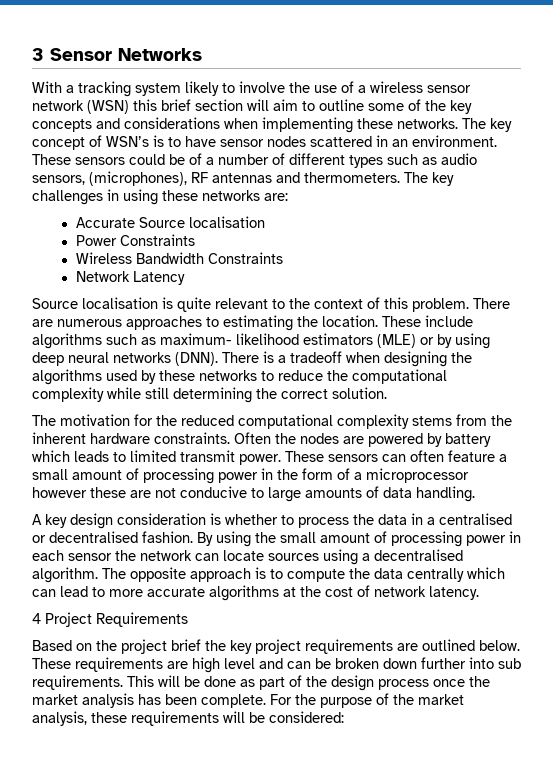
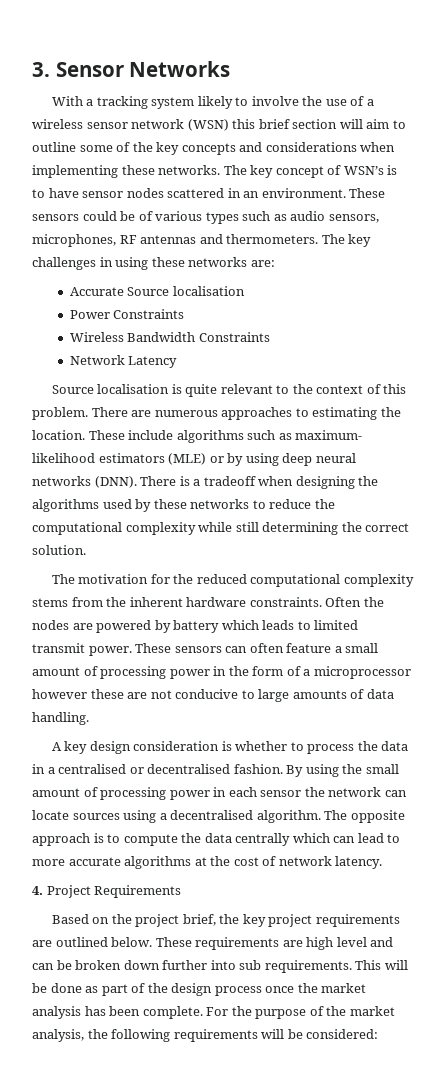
[32,48,44,61] 3 -> [32,62,50,77] 3.
[206,153,345,165] a number of different -> [155,211,203,221] various
[89,171,187,186] (microphones), -> [32,234,116,247] microphones,
[32,613,41,624] 4 -> [32,886,43,895] 4.
[171,639,201,651] brief -> [182,914,216,926] brief,
[91,712,127,723] these -> [87,1029,171,1042] the following

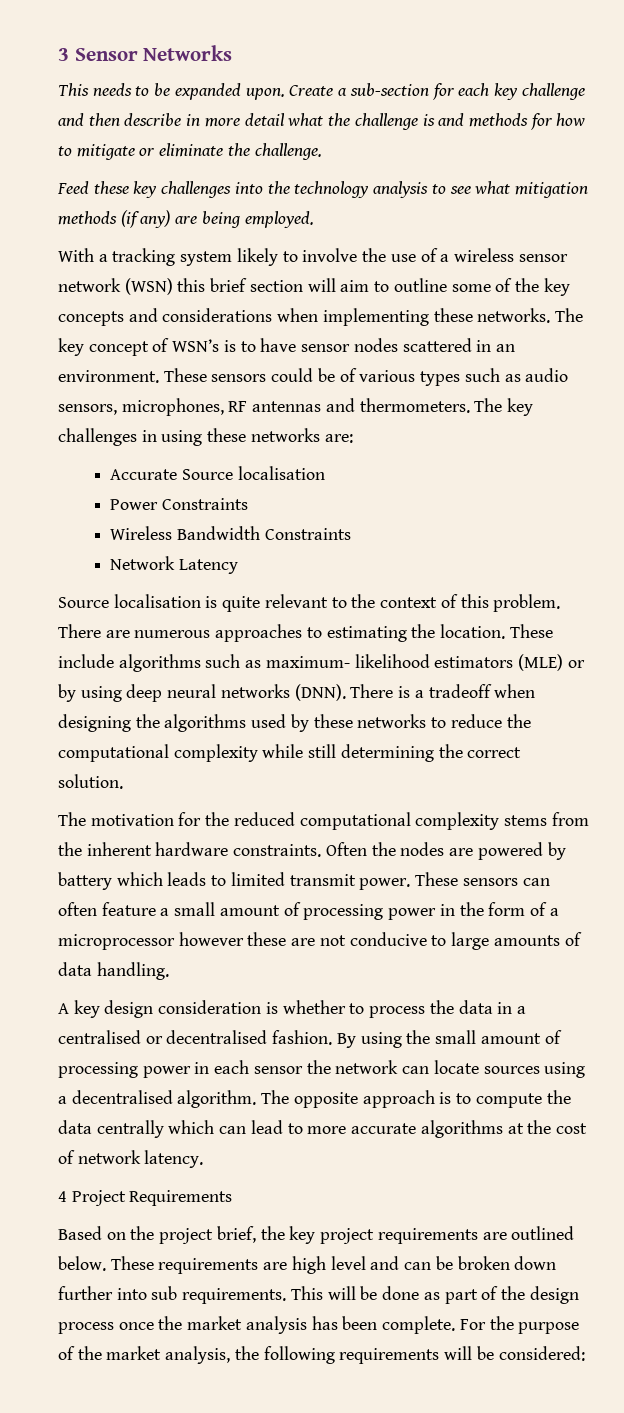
[32,62,50,77] 3. -> [58,48,69,61] 3
(231, 69) none -> [58,83,585,100] [58,113,586,130] [58,143,322,160] [57,181,588,198] [58,210,314,228] // This needs to be expanded upon. Create a sub-section for each key challenge and then describe in more detail what the challenge is and methods for how to mitigate or eliminate the challenge. // Feed these key challenges into the technology analysis to see what mitigation methods (if any) are being employed.
[32,886,43,895] 4. -> [58,1191,67,1202] 4

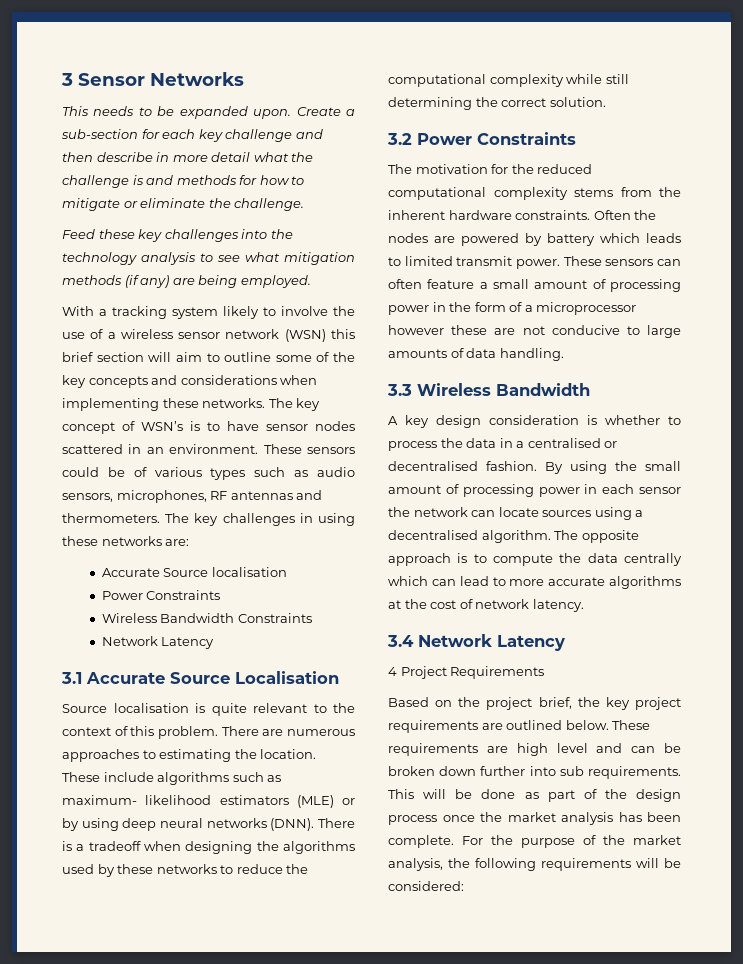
(239, 566) none -> [61,671,339,684] // 3.1 Accurate Source Localisation
(123, 781) none -> [387,132,576,145] // 3.2 Power Constraints
(169, 971) none -> [387,383,590,396] // 3.3 Wireless Bandwidth
(204, 1159) none -> [387,634,565,651] // 3.4 Network Latency

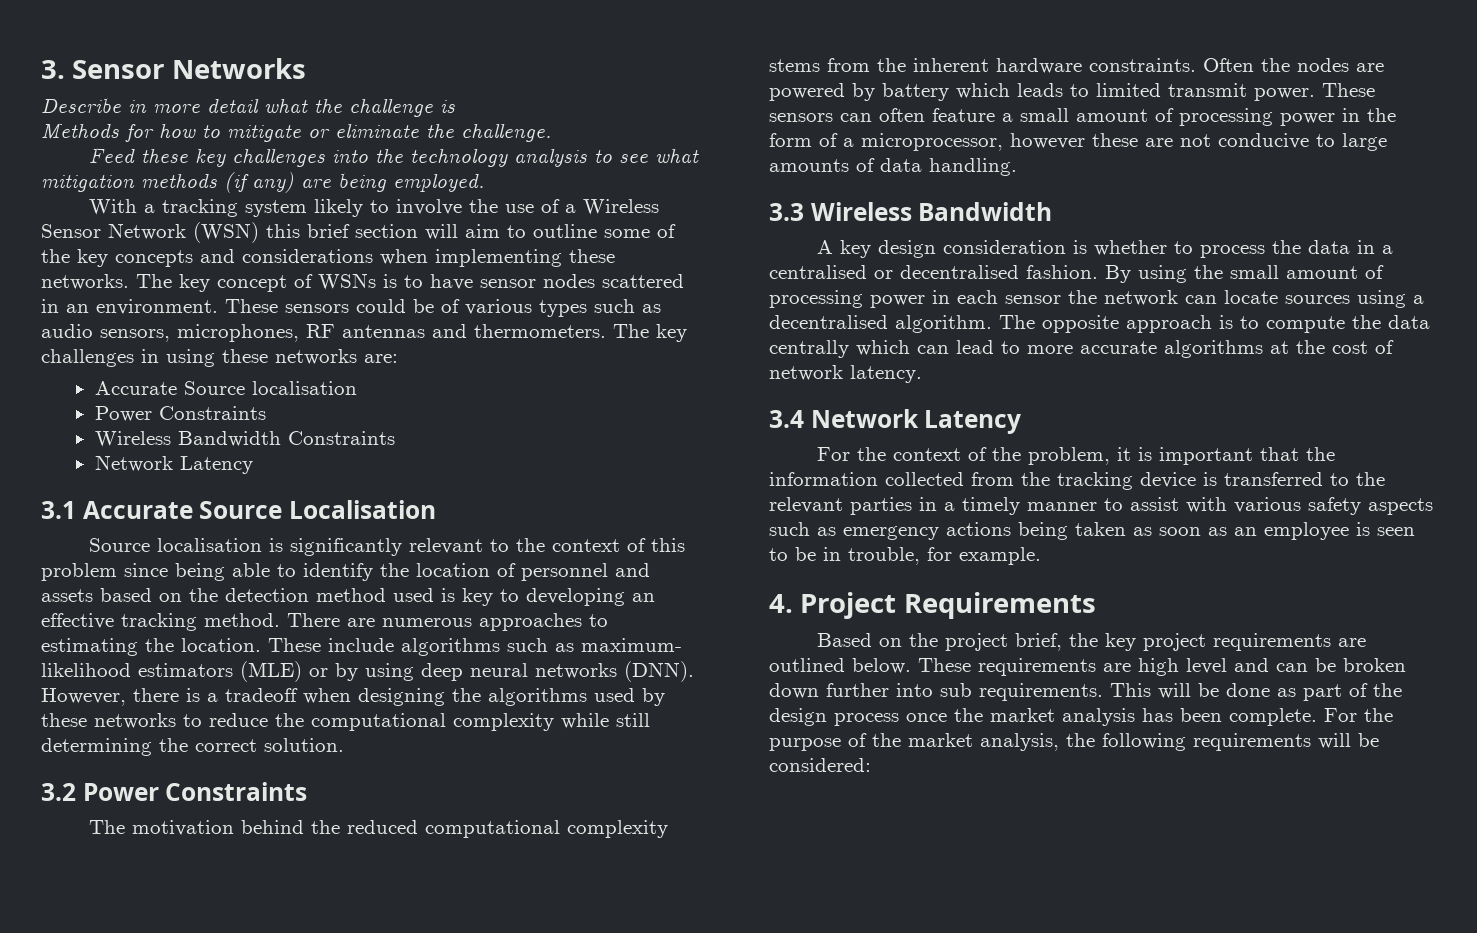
[61,73,73,86] 3 -> [41,60,65,79] 3.
[62,106,355,119] [61,129,323,142] [62,152,153,162] This needs to be expanded upon. Create a sub-section for each key challenge and then describe -> [41,97,121,113] Describe
[146,175,237,185] and methods -> [41,123,119,139] // Methods
[120,329,280,339] wireless sensor network -> [582,199,659,215] [41,223,186,240] Wireless Sensor Network
[141,421,183,431] WSN’s -> [318,273,376,290] WSNs
[211,703,247,716] quite -> [289,538,402,556] significantly
[158,726,218,739] problem. -> [41,563,650,581] [41,588,655,606] [41,613,280,631] problem since being able to identify the location of personnel and assets based on the detection method used is key to developing an effective tracking method.
[318,818,355,828] There -> [41,688,179,706] However, there
[491,164,509,174] for -> [240,820,304,834] behind
[536,302,637,315] microprocessor -> [861,133,1003,151] microprocessor,
[388,667,397,676] 4 -> [816,447,1335,465] [769,472,1385,490] [769,497,1433,515] [769,522,1415,540] [769,547,1041,565] [769,594,793,613] For the context of the problem, it is important that the information collected from the tracking device is transferred to the relevant parties in a timely manner to assist with various safety aspects such as emergency actions being taken as soon as an employee is seen to be in trouble, for example. // 4.

